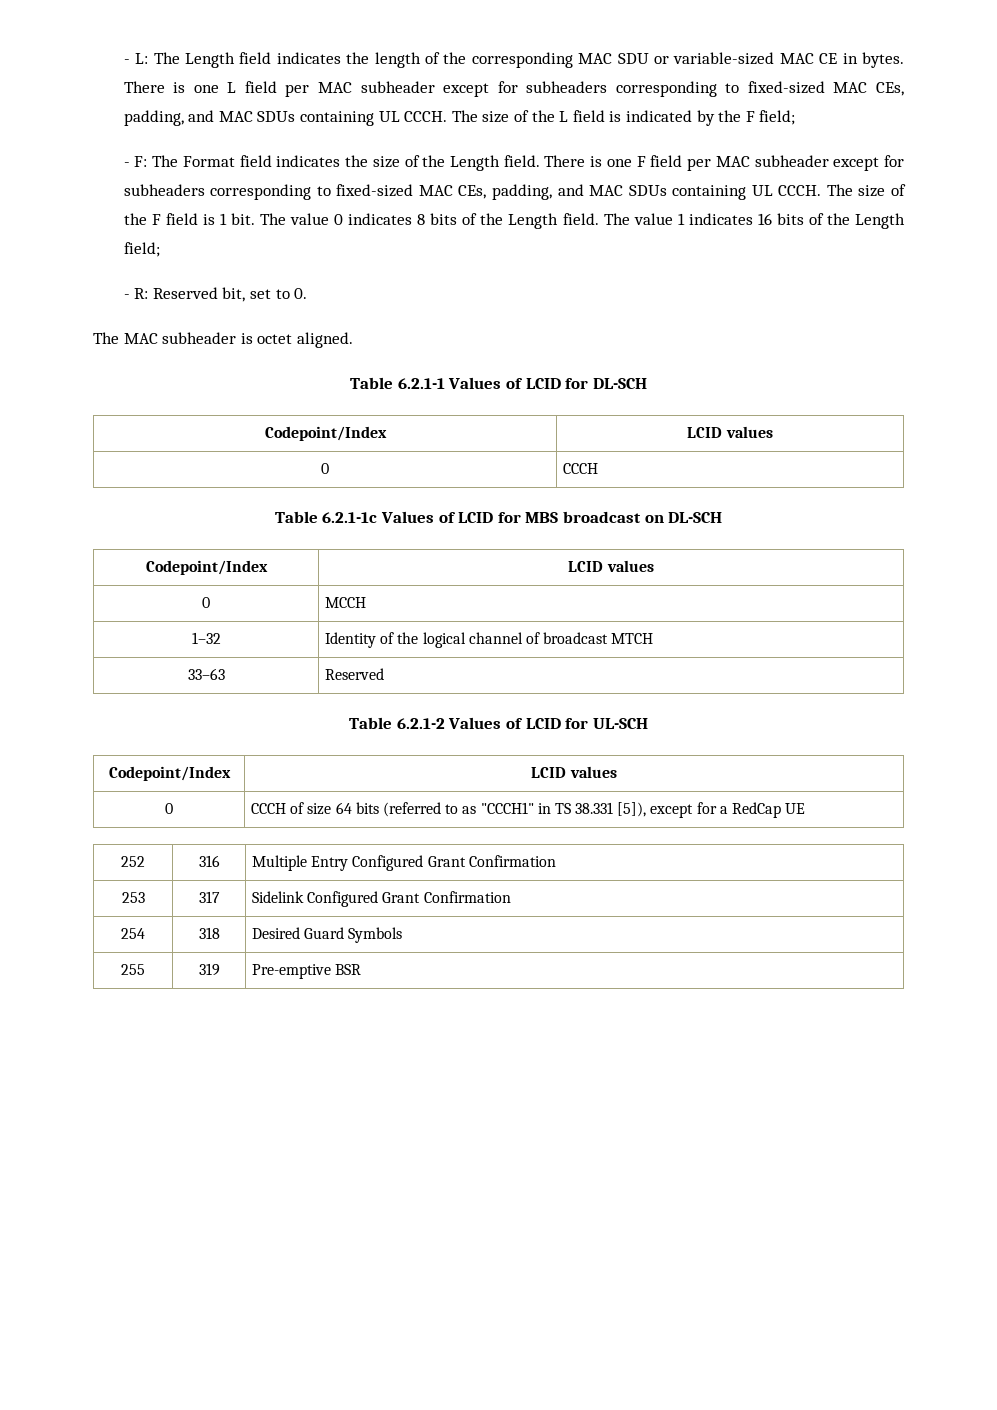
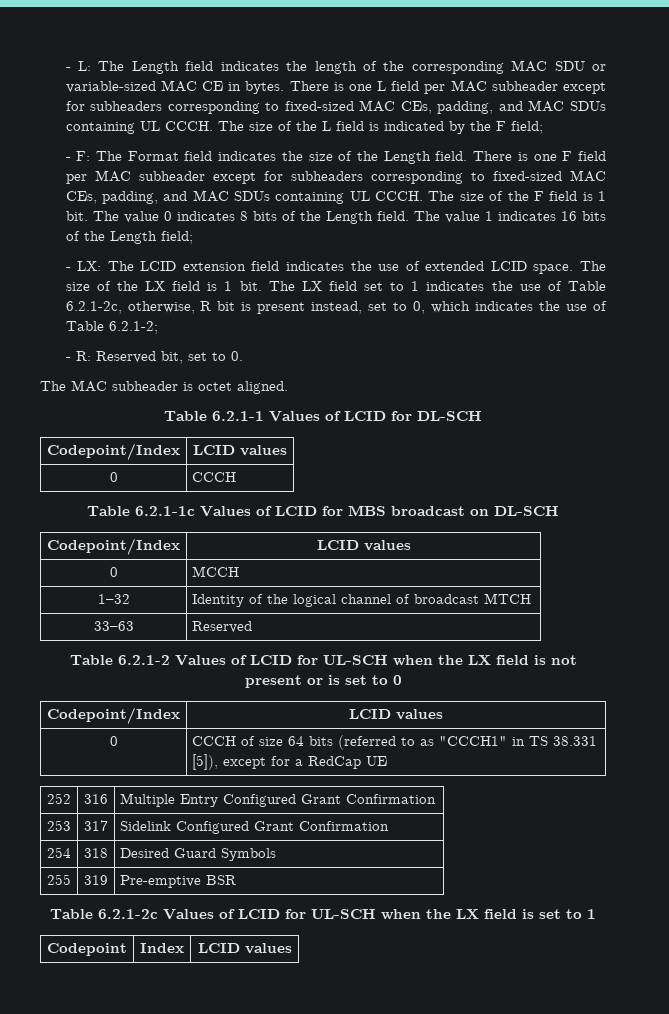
(160, 249) none -> [65,261,606,274] [65,281,606,291] [65,301,608,314] [65,321,158,334] // - LX: The LCID extension field indicates the use of extended LCID space. The size of the LX field is 1 bit. The LX field set to 1 indicates the use of Table 6.2.1-2c, otherwise, R bit is present instead, set to 0, which indicates the use of Table 6.2.1-2;
(648, 723) none -> [392,655,577,666] [244,675,402,688] when the LX field is not present or is set to 0
(362, 969) none -> [50,909,596,920] [47,943,127,956] [140,943,184,953] [197,943,292,954] // Table 6.2.1-2c Values of LCID for UL-SCH when the LX field is set to 1 // Codepoint | Index | LCID values

